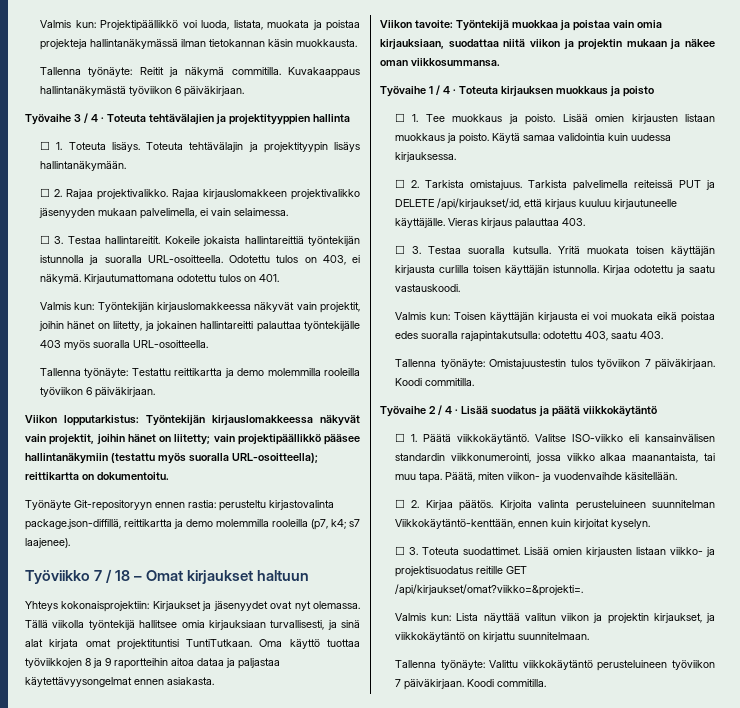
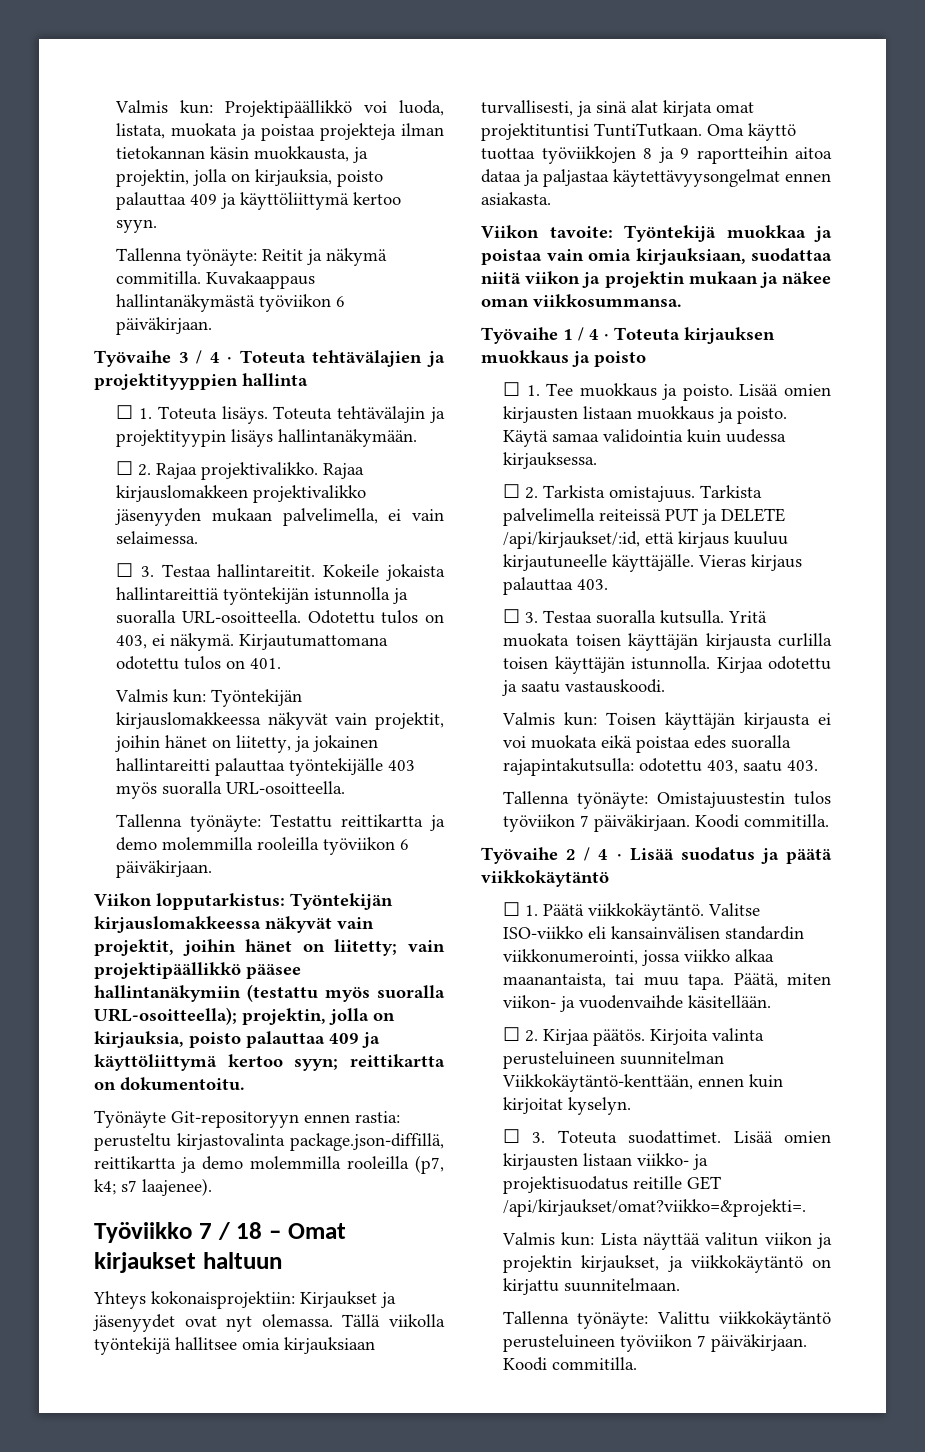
[90,39,179,49] hallintanäkymässä -> (396, 132) none
[296,39,358,47] muokkausta. -> [253,146,368,163] [115,169,383,187] [115,192,401,210] [115,219,157,233] muokkausta, ja projektin, jolla on kirjauksia, poisto palauttaa 409 ja käyttöliittymä kertoo syyn.
(318, 458) none -> [242,1008,395,1025] [94,1031,380,1048] [94,1054,339,1071] projektin, jolla on kirjauksia, poisto palauttaa 409 ja käyttöliittymä kertoo syyn;

